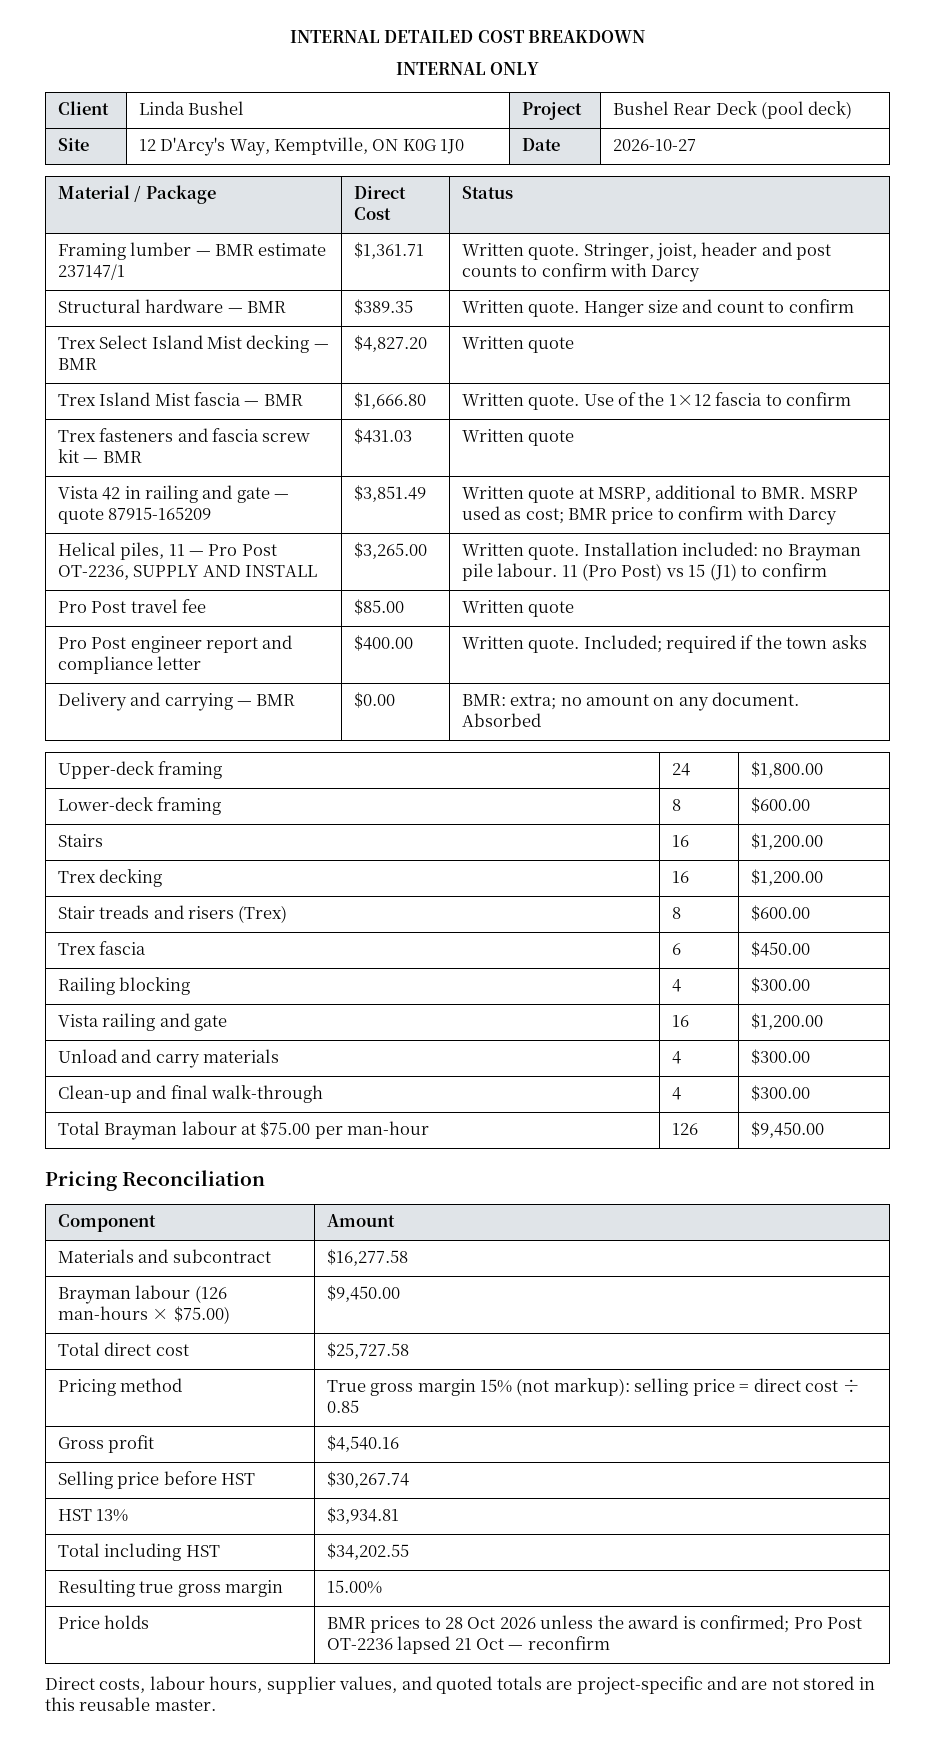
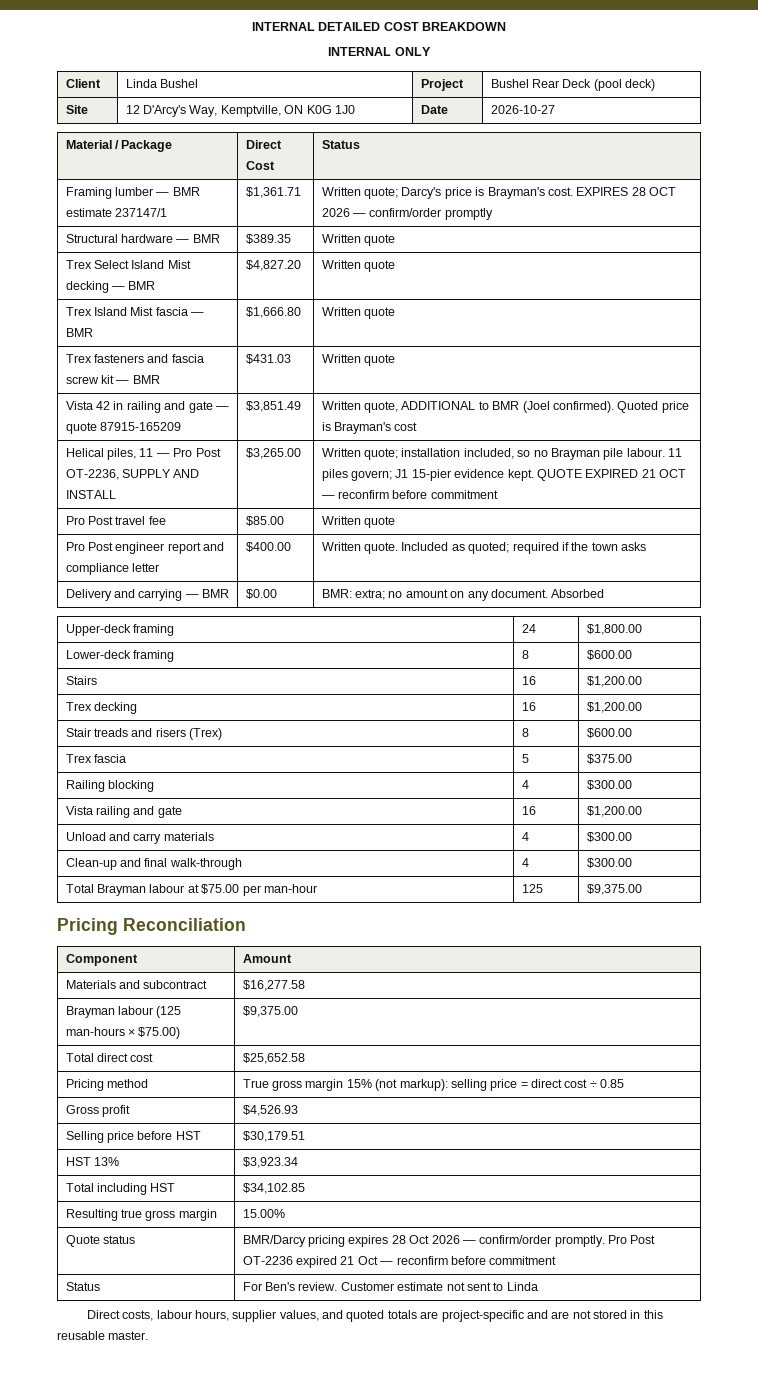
[528,242,832,261] [461,263,701,282] quote. Stringer, joist, header and post counts to confirm with Darcy -> [363,187,676,199] [321,208,493,220] quote; Darcy's price is Brayman's cost. EXPIRES 28 OCT 2026 — confirm/order promptly
[528,299,854,317] quote. Hanger size and count to confirm -> [363,234,395,246] quote
[528,392,852,410] quote. Use of the 1×12 fascia to confirm -> [363,307,395,319] quote
[528,485,858,503] [461,506,838,525] quote at MSRP, additional to BMR. MSRP used as cost; BMR price to confirm with Darcy -> [363,401,689,413] [321,422,418,434] quote, ADDITIONAL to BMR (Joel confirmed). Quoted price is Brayman's cost
[528,542,758,560] quote. Installation included: -> [363,448,531,460] quote; installation included, so
[581,563,827,581] (Pro Post) vs 15 (J1) to confirm -> [321,469,686,481] [321,490,498,499] piles govern; J1 15-pier evidence kept. QUOTE EXPIRED 21 OCT — reconfirm before commitment
[583,635,662,653] Included; -> [401,542,510,554] Included as quoted;
[671,943,681,955] [750,941,810,957] 6 | $450.00 -> [521,754,529,763] [586,754,632,764] 5 | $375.00
[671,1123,698,1135] [750,1121,824,1138] 126 | $9,450.00 -> [521,884,543,893] [586,884,642,895] 125 | $9,375.00
[194,1285,227,1303] (126 -> [156,1006,182,1018] (125
[326,1285,400,1302] $9,450.00 -> [242,1006,298,1017] $9,375.00
[326,1342,409,1359] $25,727.58 -> [242,1053,305,1064] $25,652.58
[326,1435,399,1452] $4,540.16 -> [242,1105,298,1116] $4,526.93
[326,1471,409,1488] $30,267.74 -> [242,1131,305,1142] $30,179.51
[326,1507,399,1524] $3,934.81 -> [242,1157,298,1168] $3,923.34
[326,1543,409,1560] $34,202.55 -> [242,1183,305,1194] $34,102.85
[57,1615,150,1629] [326,1615,790,1633] Price holds | BMR prices to 28 Oct 2026 unless the award is confirmed; -> [65,1235,135,1247] [242,1235,605,1247] Quote status | BMR/Darcy pricing expires 28 Oct 2026 — confirm/order promptly.
[397,1636,451,1654] lapsed -> [295,1256,337,1268] expired
(610, 1643) none -> [450,1256,557,1265] [65,1282,100,1291] [242,1282,538,1291] before commitment // Status | For Ben's review. Customer estimate not sent to Linda

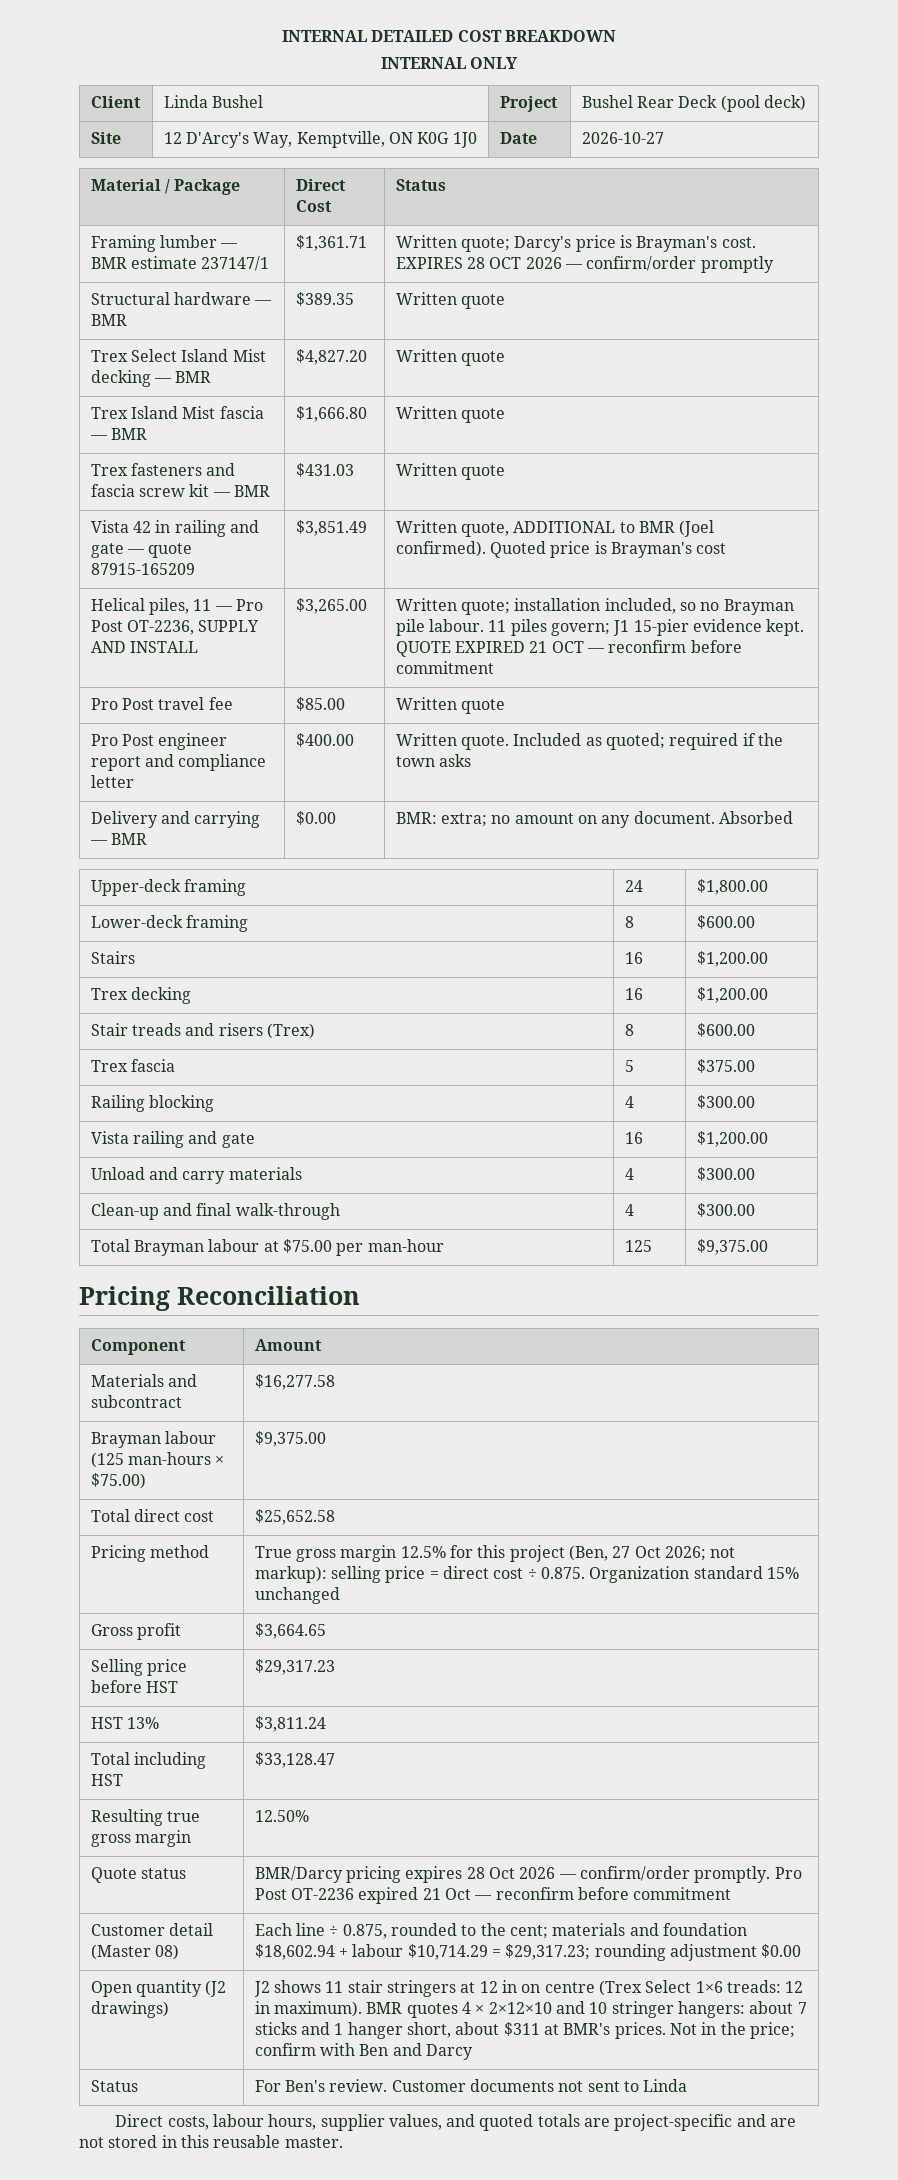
[346,1079,398,1091] 15% (not -> [400,1545,736,1562] 12.5% for this project (Ben, 27 Oct 2026; not
[600,1079,625,1088] 0.85 -> [541,1566,800,1583] [254,1587,340,1604] 0.875. Organization standard 15% unchanged
[242,1105,298,1116] $4,526.93 -> [254,1623,326,1639] $3,664.65
[242,1131,305,1142] $30,179.51 -> [254,1659,335,1675] $29,317.23
[242,1157,298,1168] $3,923.34 -> [254,1716,326,1732] $3,811.24
[242,1183,305,1194] $34,102.85 -> [254,1752,335,1768] $33,128.47
[242,1209,285,1218] 15.00% -> [254,1810,309,1822] 12.50%
(557, 1260) none -> [90,1923,214,1936] [90,1944,180,1960] [254,1923,748,1939] [254,1944,802,1961] [90,1980,227,1997] [90,2001,169,2018] [253,1980,804,1997] [254,2001,807,2018] [254,2022,796,2039] [254,2043,474,2060] // Customer detail (Master 08) | Each line ÷ 0.875, rounded to the cent; materials and foundation $18,602.94 + labour $10,714.29 = $29,317.23; rounding adjustment $0.00 // Open quantity (J2 drawings) | J2 shows 11 stair stringers at 12 in on centre (Trex Select 1×6 treads: 12 in maximum). BMR quotes 4 × 2×12×10 and 10 stringer hangers: about 7 sticks and 1 hanger short, about $311 at BMR's prices. Not in the price; confirm with Ben and Darcy
[397,1282,444,1291] estimate -> [470,2079,555,2092] documents

